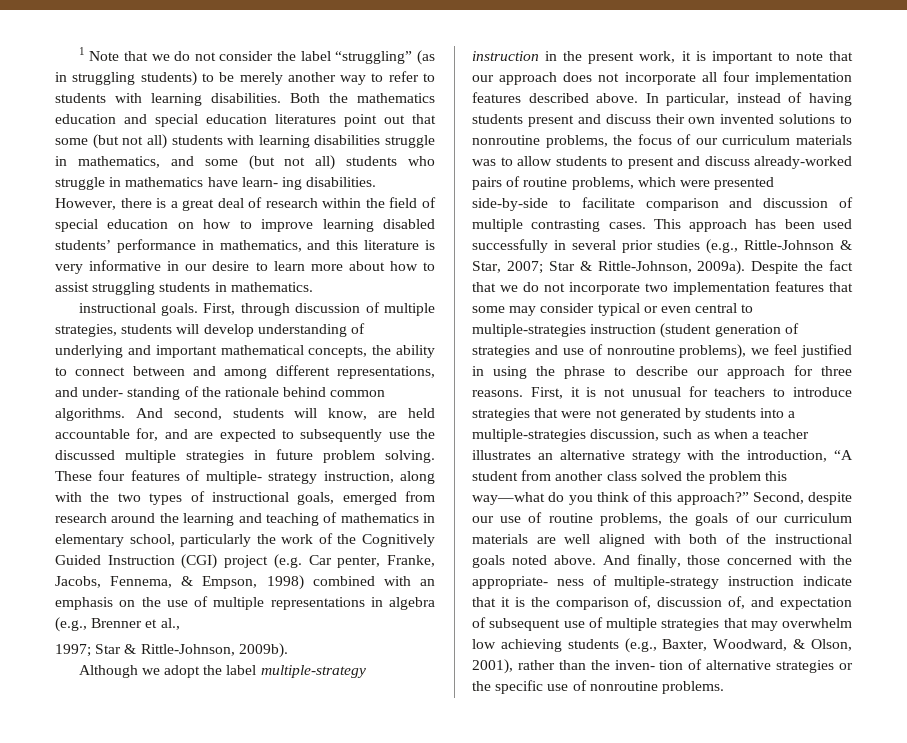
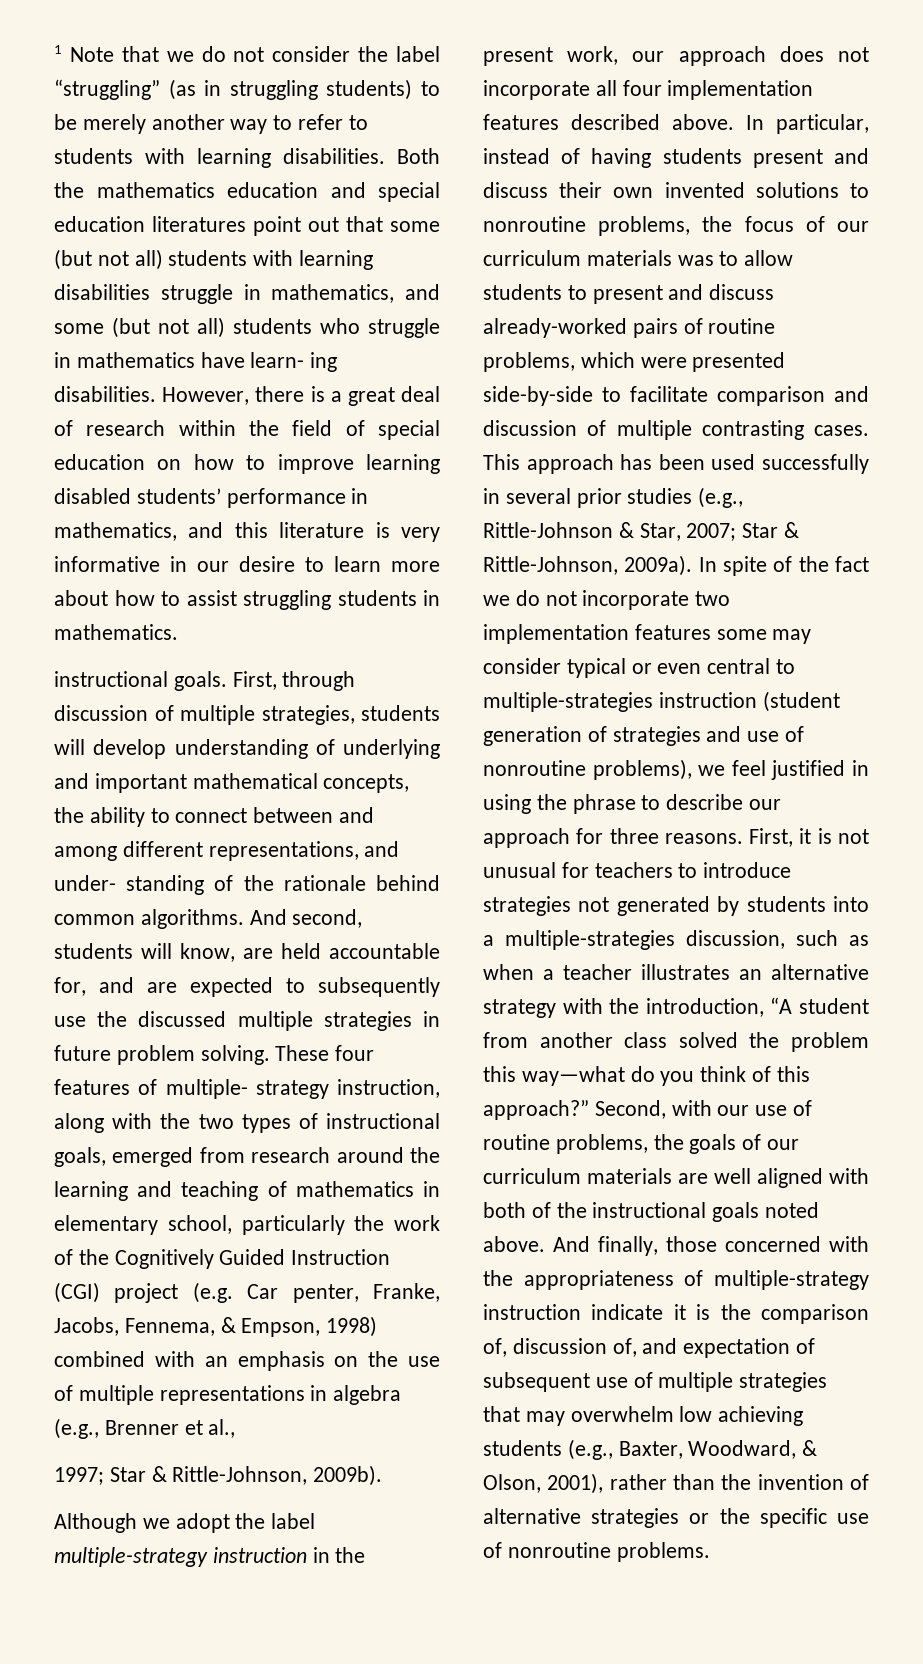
[681,51,853,64] it is important to note that -> (619, 55) none
[751,261,799,274] Despite -> [698,556,793,576] In spite of
[472,282,496,292] that -> (869, 564) none
[829,282,853,292] that -> (711, 632) none
[534,408,592,418] that were -> (571, 906) none
[808,492,852,505] despite -> [671,1100,712,1116] with
[472,576,584,589] appropriate- ness -> [523,1270,674,1290] appropriateness
[472,597,496,607] that -> (664, 1312) none
[614,660,684,670] inven- tion -> [757,1474,844,1490] invention

